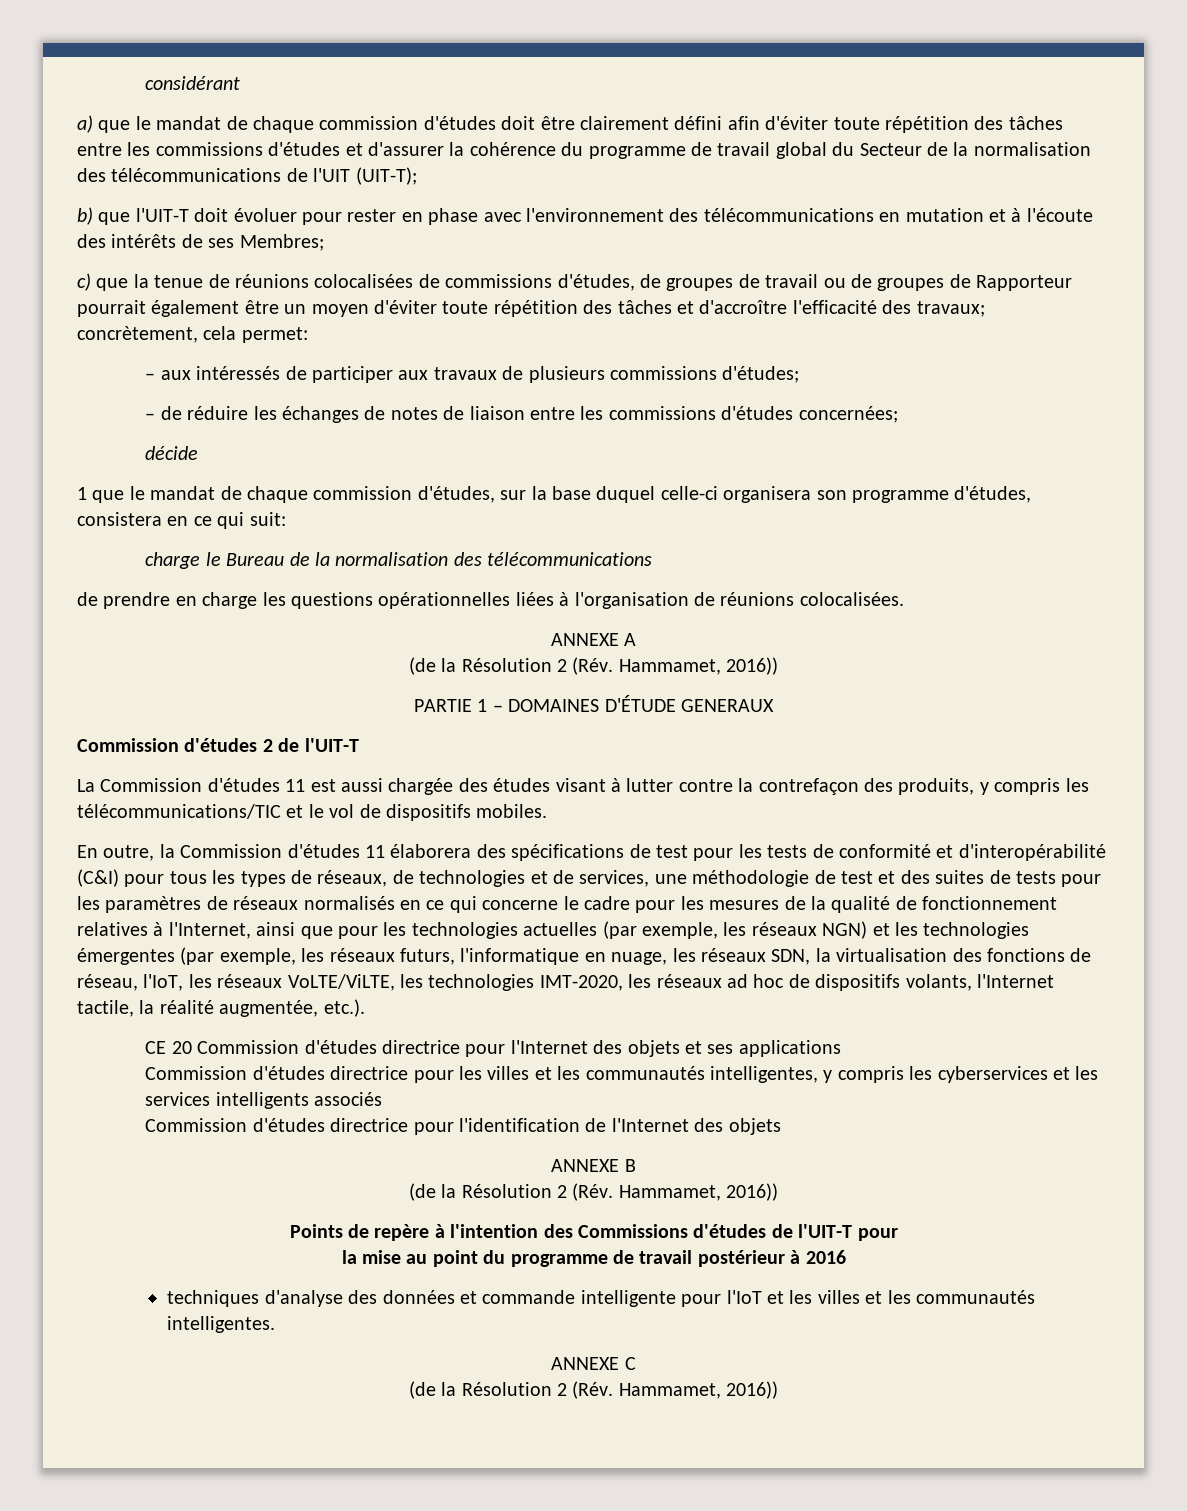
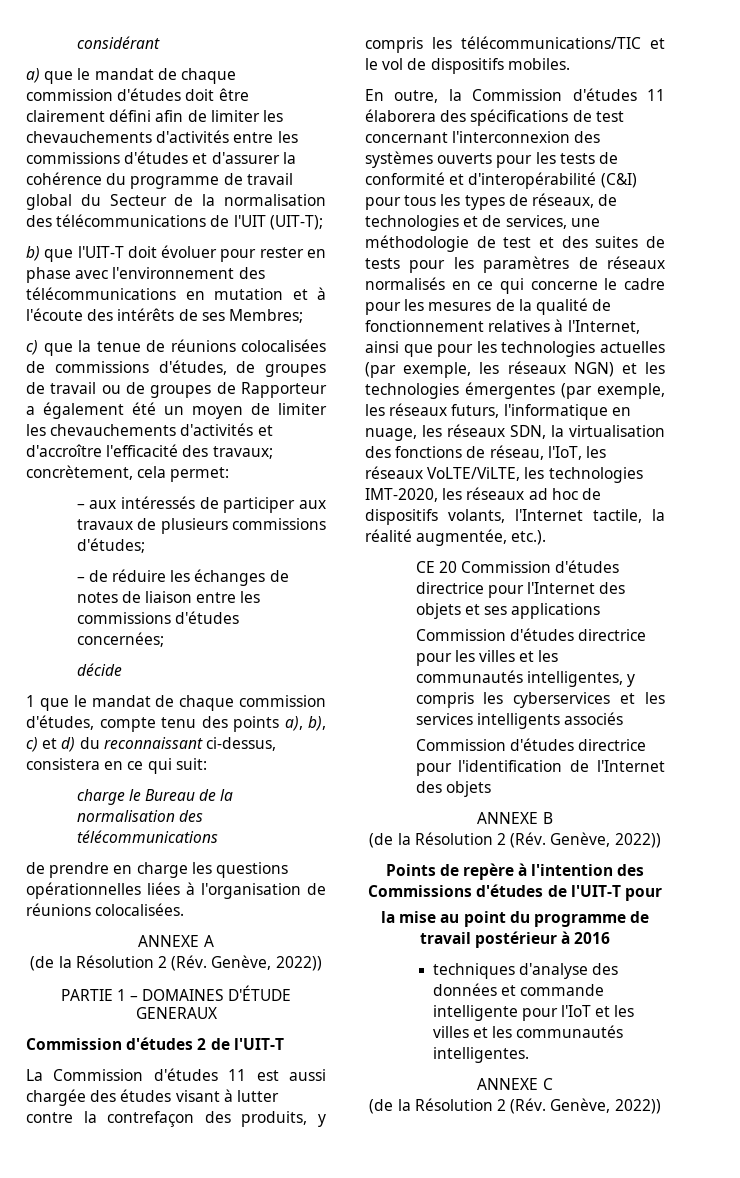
[765,116,1063,133] d'éviter toute répétition des tâches -> [187,110,283,122] [26,130,230,143] de limiter les chevauchements d'activités
[77,300,672,317] pourrait également être un moyen d'éviter toute répétition des tâches -> [26,402,327,419] [26,423,254,436] a également été un moyen de limiter les chevauchements d'activités
[500,486,1032,503] sur la base duquel celle-ci organisera son programme d'études, -> [99,716,326,732] [26,737,276,752] compte tenu des points a), b), c) et d) du reconnaissant ci-dessus,
[618,657,779,675] Hammamet, 2016)) -> [211,955,322,971] Genève, 2022))
(688, 851) none -> [365,131,601,143] [365,151,493,168] concernant l'interconnexion des systèmes ouverts
[618,1183,779,1201] Hammamet, 2016)) -> [550,832,661,848] Genève, 2022))
[618,1381,779,1399] Hammamet, 2016)) -> [550,1098,661,1114] Genève, 2022))

